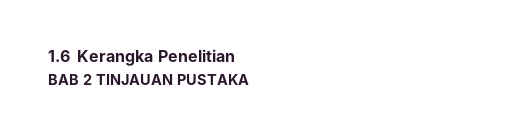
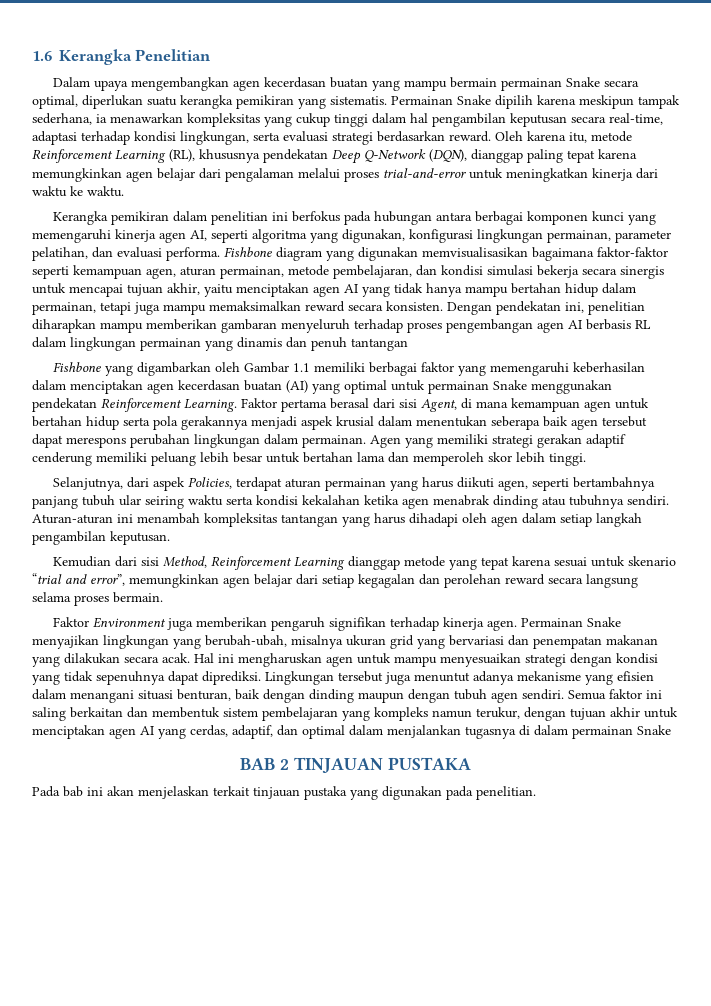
[48,74,249,85] BAB 2 TINJAUAN PUSTAKA -> [52,77,639,91] [32,95,680,109] [32,113,663,127] [32,131,632,145] [32,149,637,164] [32,168,658,182] [32,186,124,197] [52,211,656,225] [32,229,671,243] [32,247,668,261] [32,265,664,279] [32,283,636,297] [32,301,645,315] [32,319,651,333] [32,337,408,351] [52,362,645,376] [32,380,612,394] [32,398,649,412] [32,416,647,430] [32,434,626,448] [32,452,586,466] [52,477,655,491] [32,495,669,509] [32,513,642,527] [32,531,170,545] [52,556,676,570] [32,573,638,588] [32,592,163,606] [52,617,621,631] [32,635,658,649] [32,653,658,667] [32,671,654,685] [32,689,662,703] [32,707,678,721] [32,725,671,739] [240,757,471,774] [32,786,536,800] Dalam upaya mengembangkan agen kecerdasan buatan yang mampu bermain permainan Snake secara optimal, diperlukan suatu kerangka pemikiran yang sistematis. Permainan Snake dipilih karena meskipun tampak sederhana, ia menawarkan kompleksitas yang cukup tinggi dalam hal pengambilan keputusan secara real-time, adaptasi terhadap kondisi lingkungan, serta evaluasi strategi berdasarkan reward. Oleh karena itu, metode Reinforcement Learning (RL), khususnya pendekatan Deep Q-Network (DQN), dianggap paling tepat karena memungkinkan agen belajar dari pengalaman melalui proses trial-and-error untuk meningkatkan kinerja dari waktu ke waktu. // Kerangka pemikiran dalam penelitian ini berfokus pada hubungan antara berbagai komponen kunci yang memengaruhi kinerja agen AI, seperti algoritma yang digunakan, konfigurasi lingkungan permainan, parameter pelatihan, dan evaluasi performa. Fishbone diagram yang digunakan memvisualisasikan bagaimana faktor-faktor seperti kemampuan agen, aturan permainan, metode pembelajaran, dan kondisi simulasi bekerja secara sinergis untuk mencapai tujuan akhir, yaitu menciptakan agen AI yang tidak hanya mampu bertahan hidup dalam permainan, tetapi juga mampu memaksimalkan reward secara konsisten. Dengan pendekatan ini, penelitian diharapkan mampu memberikan gambaran menyeluruh terhadap proses pengembangan agen AI berbasis RL dalam lingkungan permainan yang dinamis dan penuh tantangan // Fishbone yang digambarkan oleh Gambar 1.1 memiliki berbagai faktor yang memengaruhi keberhasilan dalam menciptakan agen kecerdasan buatan (AI) yang optimal untuk permainan Snake menggunakan pendekatan Reinforcement Learning. Faktor pertama berasal dari sisi Agent, di mana kemampuan agen untuk bertahan hidup serta pola gerakannya menjadi aspek krusial dalam menentukan seberapa baik agen tersebut dapat merespons perubahan lingkungan dalam permainan. Agen yang memiliki strategi gerakan adaptif cenderung memiliki peluang lebih besar untuk bertahan lama dan memperoleh skor lebih tinggi. // Selanjutnya, dari aspek Policies, terdapat aturan permainan yang harus diikuti agen, seperti bertambahnya panjang tubuh ular seiring waktu serta kondisi kekalahan ketika agen menabrak dinding atau tubuhnya sendiri. Aturan-aturan ini menambah kompleksitas tantangan yang harus dihadapi oleh agen dalam setiap langkah pengambilan keputusan. // Kemudian dari sisi Method, Reinforcement Learning dianggap metode yang tepat karena sesuai untuk skenario “trial and error”, memungkinkan agen belajar dari setiap kegagalan dan perolehan reward secara langsung selama proses bermain. // Faktor Environment juga memberikan pengaruh signifikan terhadap kinerja agen. Permainan Snake menyajikan lingkungan yang berubah-ubah, misalnya ukuran grid yang bervariasi dan penempatan makanan yang dilakukan secara acak. Hal ini mengharuskan agen untuk mampu menyesuaikan strategi dengan kondisi yang tidak sepenuhnya dapat diprediksi. Lingkungan tersebut juga menuntut adanya mekanisme yang efisien dalam menangani situasi benturan, baik dengan dinding maupun dengan tubuh agen sendiri. Semua faktor ini saling berkaitan dan membentuk sistem pembelajaran yang kompleks namun terukur, dengan tujuan akhir untuk menciptakan agen AI yang cerdas, adaptif, dan optimal dalam menjalankan tugasnya di dalam permainan Snake // BAB 2 TINJAUAN PUSTAKA // Pada bab ini akan menjelaskan terkait tinjauan pustaka yang digunakan pada penelitian.

